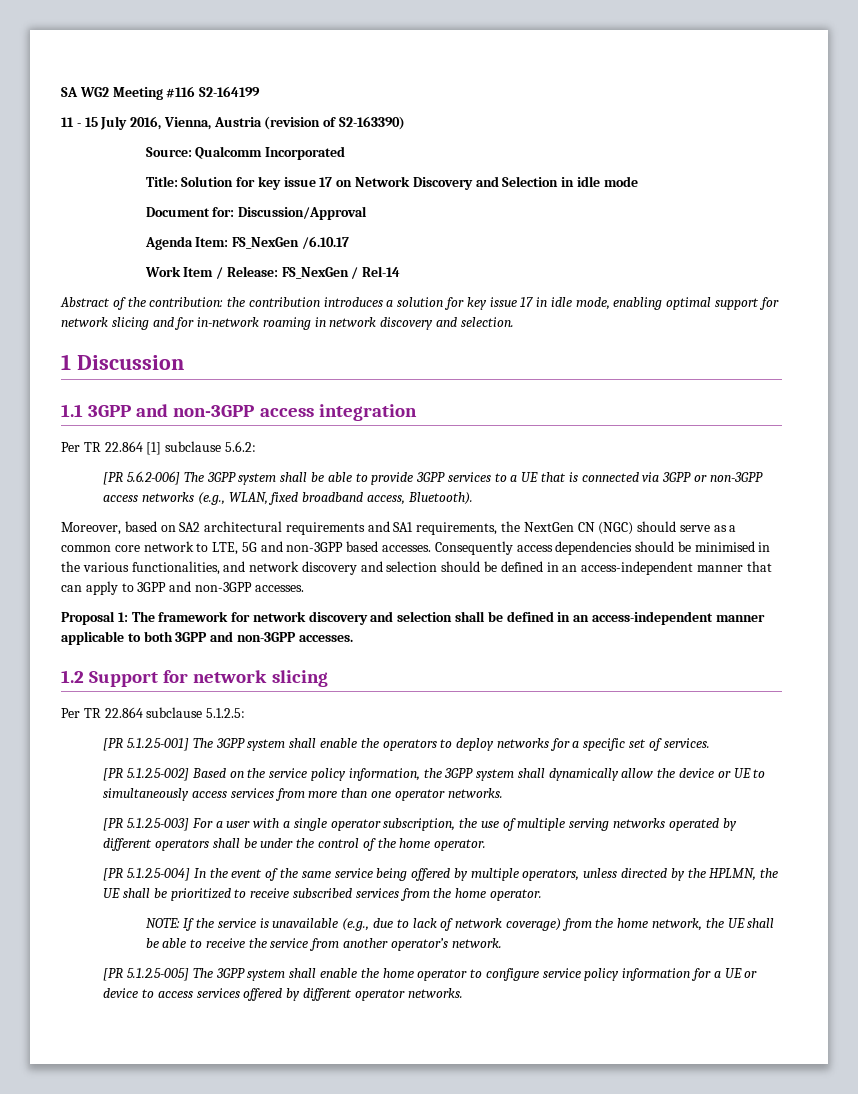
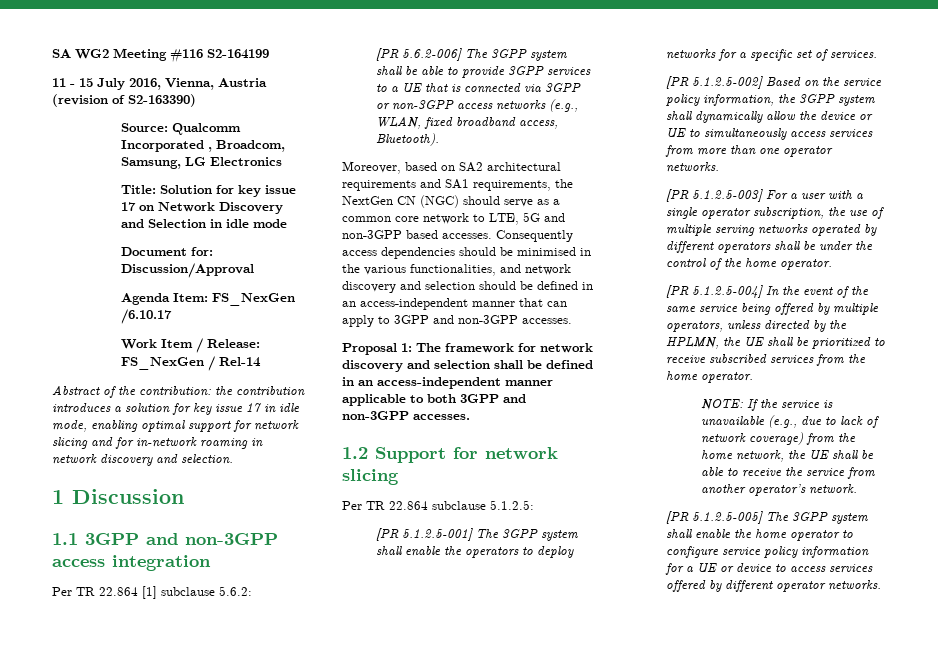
(346, 153) none -> [207,140,285,152] [120,157,282,169] , Broadcom, Samsung, LG Electronics

